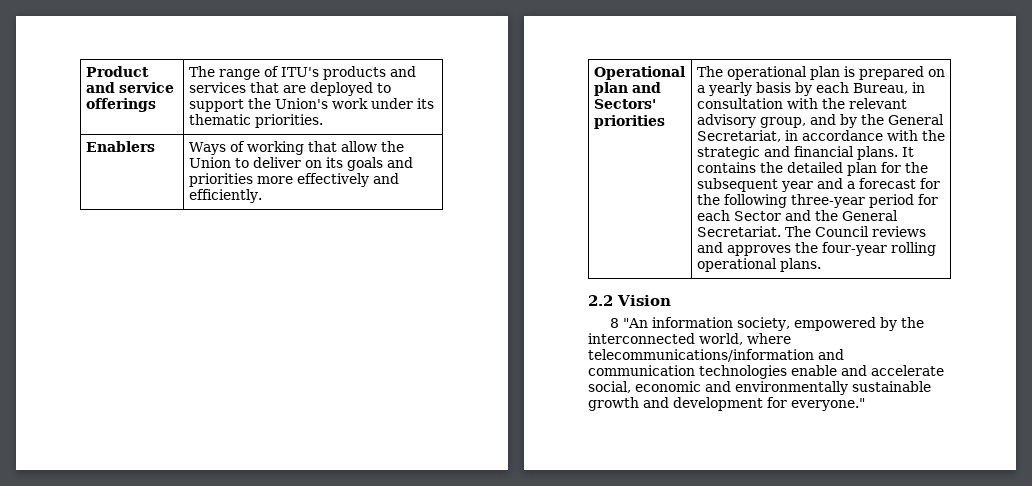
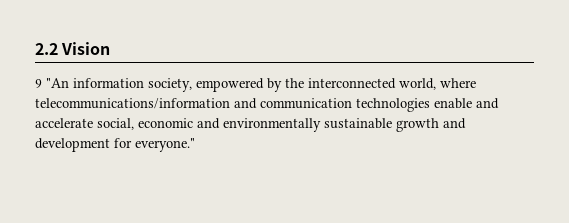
[85,66,149,77] [85,82,174,93] [85,98,156,112] [188,66,416,80] [188,82,391,96] [188,98,434,112] [188,114,323,128] [85,141,155,152] [188,141,404,155] [188,157,413,171] [188,173,399,187] [188,189,262,203] [593,66,685,80] [593,82,661,96] [593,99,656,109] [593,115,665,129] [696,66,945,80] [696,82,925,96] [696,98,907,109] [696,114,944,128] [696,130,945,142] [696,146,914,160] [696,162,928,176] [696,178,940,192] [696,194,938,208] [696,210,898,221] [696,226,926,237] [696,242,936,256] [696,258,821,272] Product and service offerings | The range of ITU's products and services that are deployed to support the Union's work under its thematic priorities. // Enablers | Ways of working that allow the Union to deliver on its goals and priorities more effectively and efficiently. // Operational plan and Sectors' priorities | The operational plan is prepared on a yearly basis by each Bureau, in consultation with the relevant advisory group, and by the General Secretariat, in accordance with the strategic and financial plans. It contains the detailed plan for the subsequent year and a forecast for the following three-year period for each Sector and the General Secretariat. The Council reviews and approves the four-year rolling operational plans. // -> (35, 49) none
[610,318,620,328] 8 -> [35,79,42,88] 9

